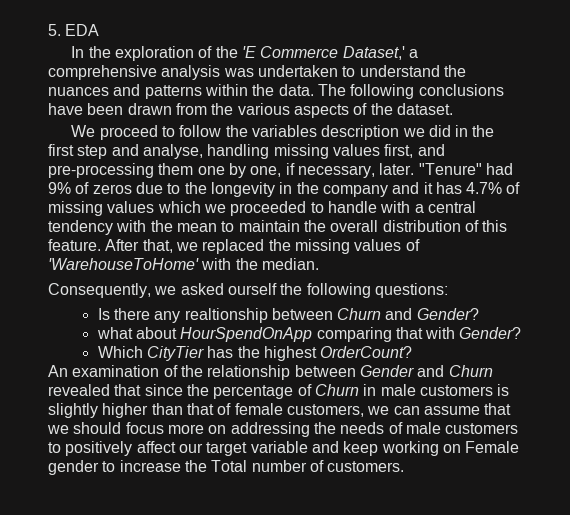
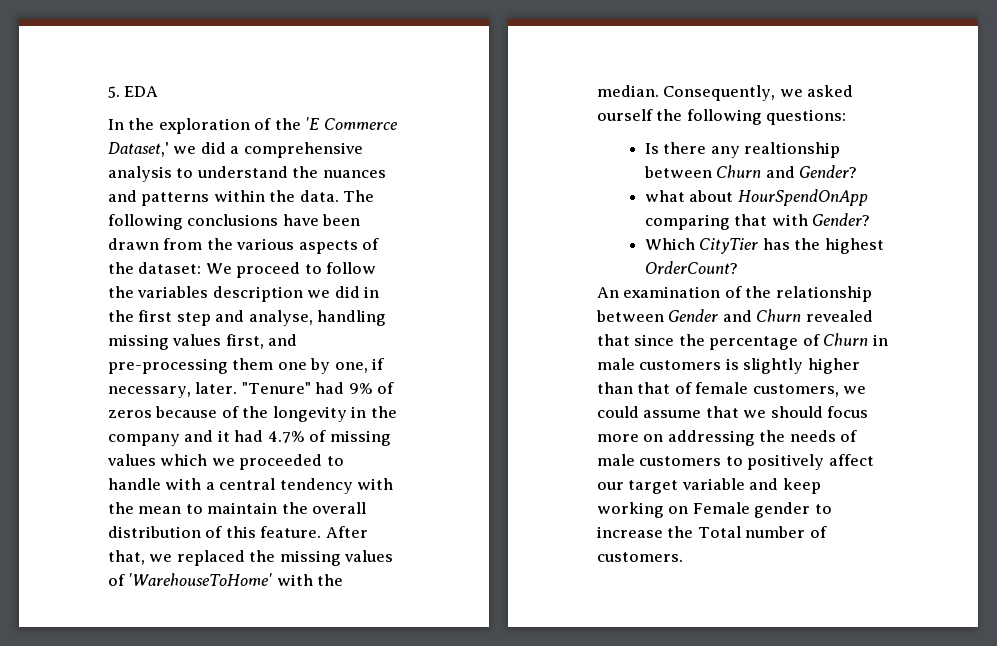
(405, 53) none -> [173,142,226,154] we did
[223,65,338,77] was undertaken -> (172, 174) none
[396,103,453,115] dataset. // -> [138,262,202,274] dataset:
[135,182,181,194] due to -> [155,406,239,418] because of
[435,182,462,194] has -> [234,430,264,442] had
(319, 264) // -> (659, 91) none
[393,406,420,415] can -> [597,406,639,418] could

